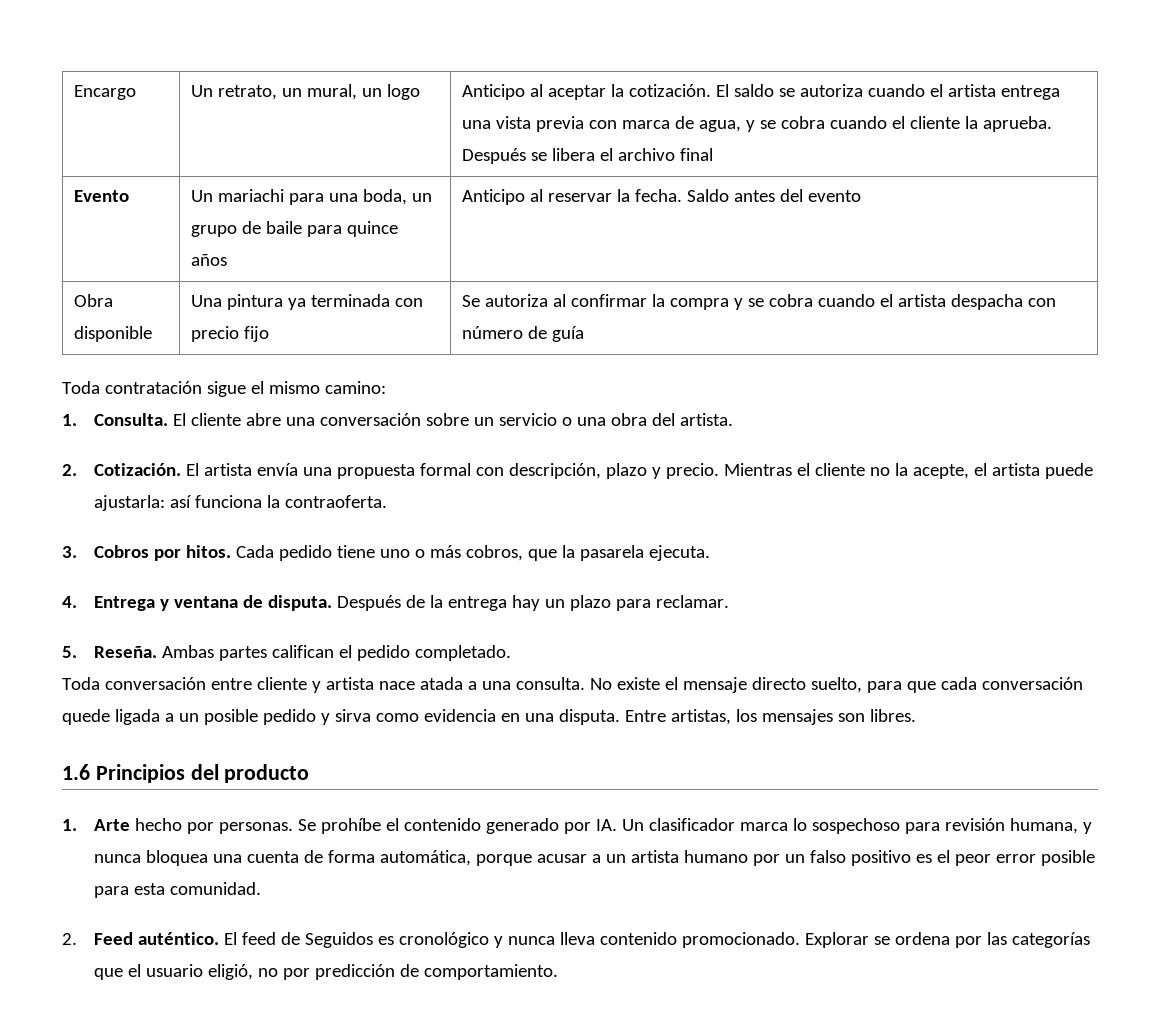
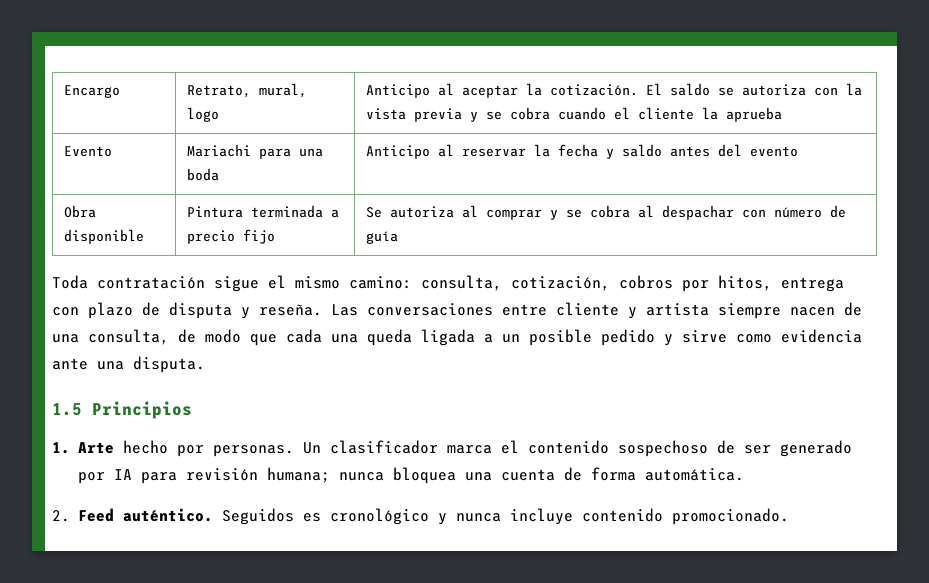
[191,84,383,100] Un retrato, un mural, un -> [186,83,307,98] Retrato, mural,
[868,84,1061,100] [462,116,742,132] cuando el artista entrega una vista previa con marca de agua, -> [813,83,862,96] [365,108,462,122] con la vista previa
[983,116,1053,132] [462,148,714,164] [74,190,130,202] [191,189,433,205] [191,221,399,237] [191,254,228,266] aprueba. Después se libera el archivo final // Evento | Un mariachi para una boda, un grupo de baile para quince años -> [725,107,782,122] [63,146,112,157] [186,144,323,159] [186,168,219,181] aprueba // Evento | Mariachi para una boda
[635,189,730,202] fecha. Saldo -> [557,144,662,159] fecha y saldo
[191,294,424,310] Una pintura ya terminada con -> [186,205,339,218] Pintura terminada a
[571,294,1024,310] confirmar la compra y se cobra cuando el artista despacha -> [485,205,734,220] comprar y se cobra al despachar
[62,413,733,426] [62,463,1093,479] [93,495,387,511] [62,545,710,561] [62,595,729,611] [62,645,511,661] [62,677,1083,693] [62,709,110,725] // 1. Consulta. El cliente abre una conversación sobre un servicio o una obra del artista. // 2. Cotización. El artista envía una propuesta formal con descripción, plazo y precio. Mientras el cliente no la acepte, el artista puede ajustarla: así funciona la contraoferta. // 3. Cobros por hitos. Cada pedido tiene uno o más cobros, que la pasarela ejecuta. // 4. Entrega y ventana de disputa. Después de la entrega hay un plazo para reclamar. // 5. Reseña. Ambas partes califican el pedido completado. // Toda conversación entre cliente y artista nace atada a una consulta. No existe el mensaje directo suelto, para que cada conversación quede -> [421,275,844,292] [52,302,862,319] [52,329,412,346] consulta, cotización, cobros por hitos, entrega con plazo de disputa y reseña. Las conversaciones entre cliente y artista siempre nacen de una consulta, de modo que cada una queda
[334,709,371,722] sirva -> [682,330,727,343] sirve
[500,713,520,722] en -> [52,358,88,370] ante
[624,709,916,725] [62,764,90,780] Entre artistas, los mensajes son libres. // 1.6 -> [52,403,82,416] // 1.5
[190,764,310,783] del producto -> (192, 410) none
[297,818,1092,834] Se prohíbe el contenido generado por IA. Un clasificador marca lo sospechoso para revisión humana, y -> [302,440,852,457] [77,467,330,484] Un clasificador marca el contenido sospechoso de ser generado por IA para revisión humana;
[379,850,1095,866] [93,882,261,898] automática, porque acusar a un artista humano por un falso positivo es el peor error posible para esta comunidad. -> [644,468,744,481] automática.
[223,932,300,945] El feed de -> (213, 515) none
[559,932,595,945] lleva -> [509,508,573,525] incluye
[804,932,1090,948] [93,964,558,980] Explorar se ordena por las categorías que el usuario eligió, no por predicción de comportamiento. -> (789, 516) none

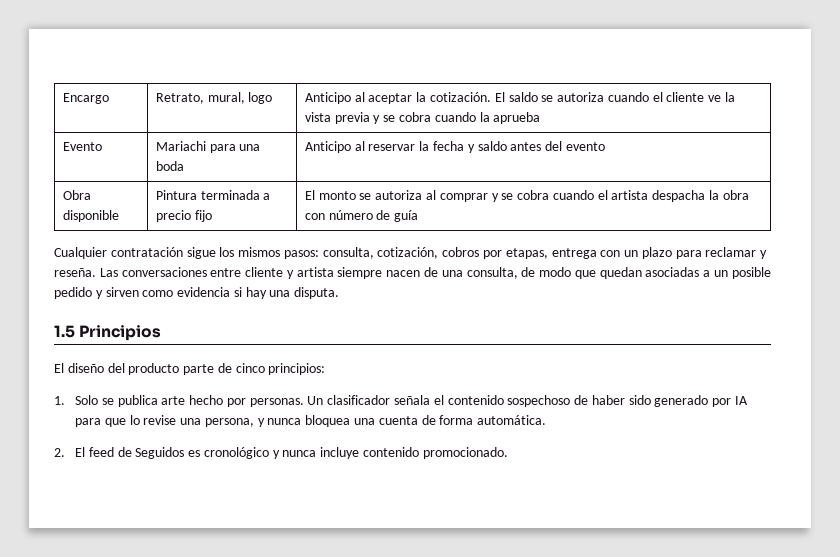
[813,87,838,96] con -> [607,92,722,102] cuando el cliente ve
[613,107,694,120] el cliente -> (476, 117) none
[365,207,382,218] Se -> [304,190,372,200] El monto se
[637,205,734,220] al despachar -> [552,190,749,202] cuando el artista despacha la obra
[52,275,88,289] Toda -> [54,247,107,259] Cualquier
[268,275,412,289] el mismo camino: -> [219,247,319,259] los mismos pasos:
[718,275,772,291] hitos, -> [505,248,548,259] etapas,
[88,302,232,319] plazo de disputa -> [624,247,757,259] un plazo para reclamar
[286,329,475,346] cada una queda ligada -> [599,267,700,279] quedan asociadas
[682,330,727,343] sirve -> [105,287,139,297] sirven
[52,358,88,370] ante -> [233,287,267,299] si hay
[52,442,114,454] 1. Arte -> [54,363,326,375] [54,395,186,407] El diseño del producto parte de cinco principios: // 1. Solo se publica arte
[446,445,492,454] marca -> [394,395,431,405] señala
[743,445,771,454] ser -> [591,395,651,405] haber sido
[185,467,330,483] revisión humana; -> [104,415,265,427] que lo revise una persona, y
[77,508,213,522] Feed auténtico. -> [75,447,132,457] El feed de

